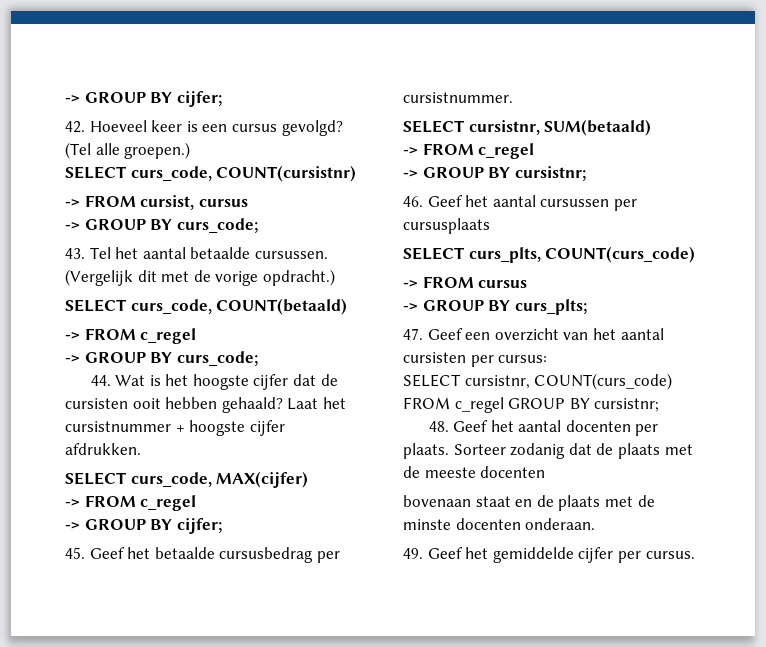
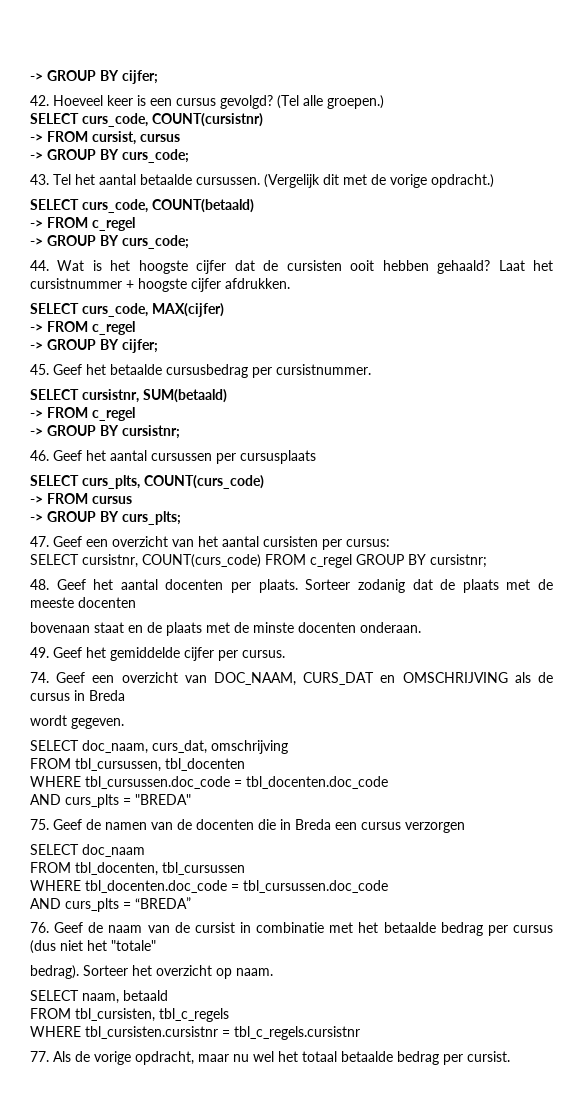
(695, 555) none -> [30,672,553,686] [30,690,125,701] [30,715,124,729] [30,740,288,754] [30,758,245,772] [30,776,388,789] [30,794,191,808] [30,819,465,833] [30,844,145,857] [30,862,245,876] [30,880,388,893] [30,897,191,912] [30,922,554,936] [30,940,156,954] [30,965,273,979] [30,990,168,1004] [30,1008,229,1022] [30,1026,360,1040] [30,1051,510,1065] // 74. Geef een overzicht van DOC_NAAM, CURS_DAT en OMSCHRIJVING als de cursus in Breda // wordt gegeven. // SELECT doc_naam, curs_dat, omschrijving // FROM tbl_cursussen, tbl_docenten // WHERE tbl_cursussen.doc_code = tbl_docenten.doc_code // AND curs_plts = "BREDA" // 75. Geef de namen van de docenten die in Breda een cursus verzorgen // SELECT doc_naam // FROM tbl_docenten, tbl_cursussen // WHERE tbl_docenten.doc_code = tbl_cursussen.doc_code // AND curs_plts = “BREDA” // 76. Geef de naam van de cursist in combinatie met het betaalde bedrag per cursus (dus niet het "totale" // bedrag). Sorteer het overzicht op naam. // SELECT naam, betaald // FROM tbl_cursisten, tbl_c_regels // WHERE tbl_cursisten.cursistnr = tbl_c_regels.cursistnr // 77. Als de vorige opdracht, maar nu wel het totaal betaalde bedrag per cursist.

